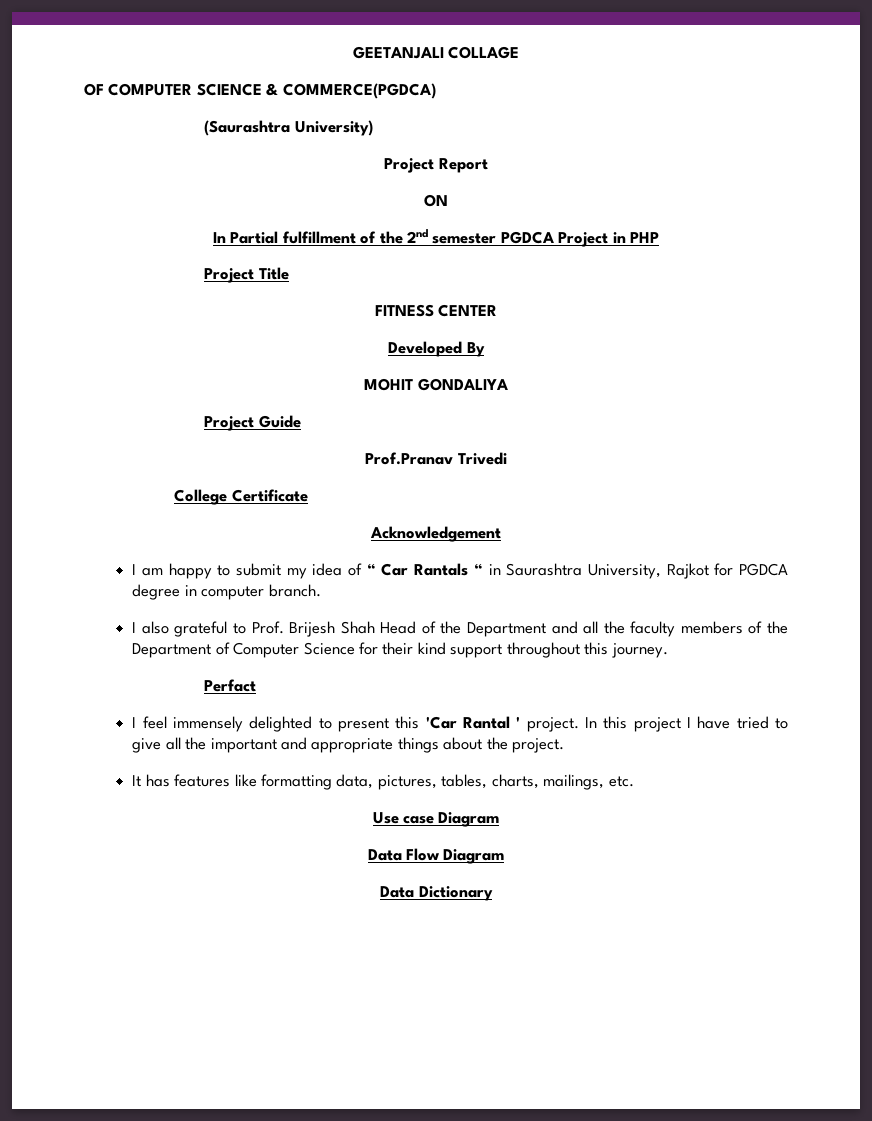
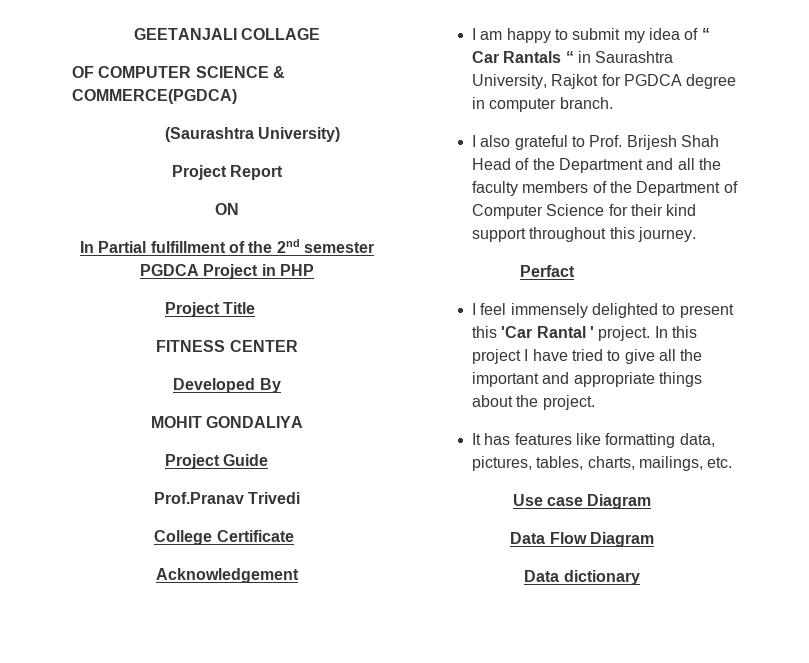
[418,886,493,901] Dictionary -> [563,570,640,585] dictionary

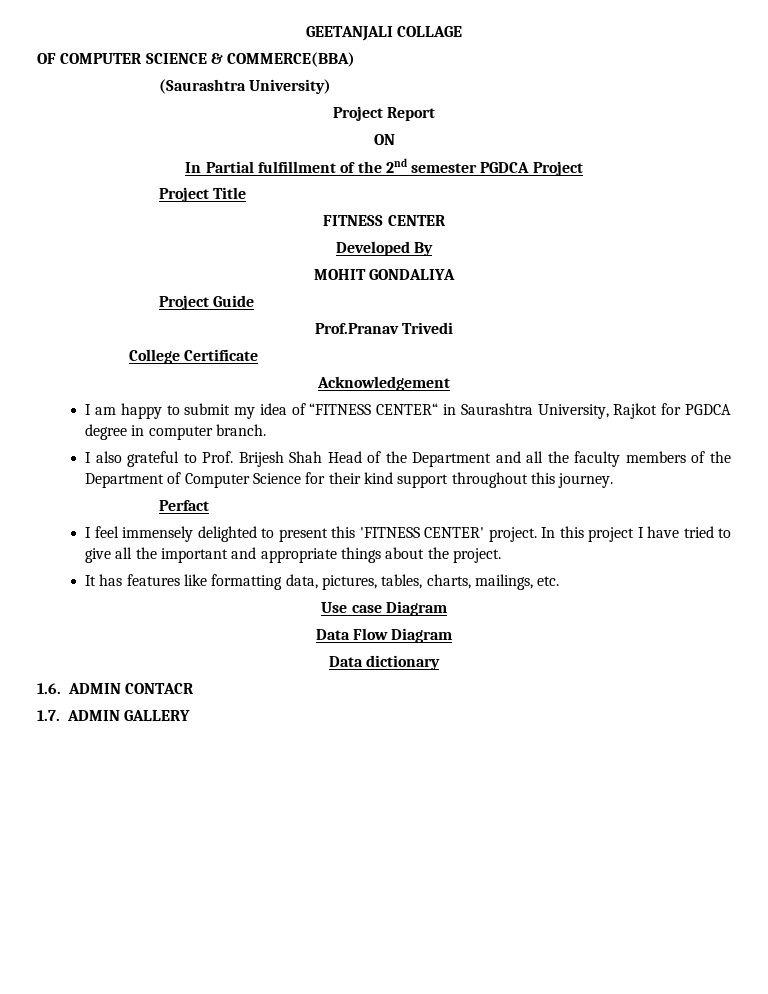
[72,89,237,104] COMMERCE(PGDCA) -> [227,52,356,67] COMMERCE(BBA)
[261,264,314,276] in PHP -> (583, 168) none
[701,28,710,40] [472,51,574,63] “ Car Rantals “ -> [309,403,439,415] “FITNESS CENTER“
[501,326,594,338] 'Car Rantal ' -> [359,527,485,538] 'FITNESS CENTER'
(640, 577) none -> [37,683,195,694] [37,710,191,721] // 1.6. ADMIN CONTACR // 1.7. ADMIN GALLERY

